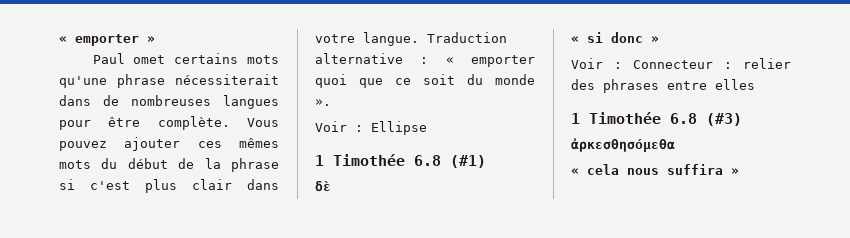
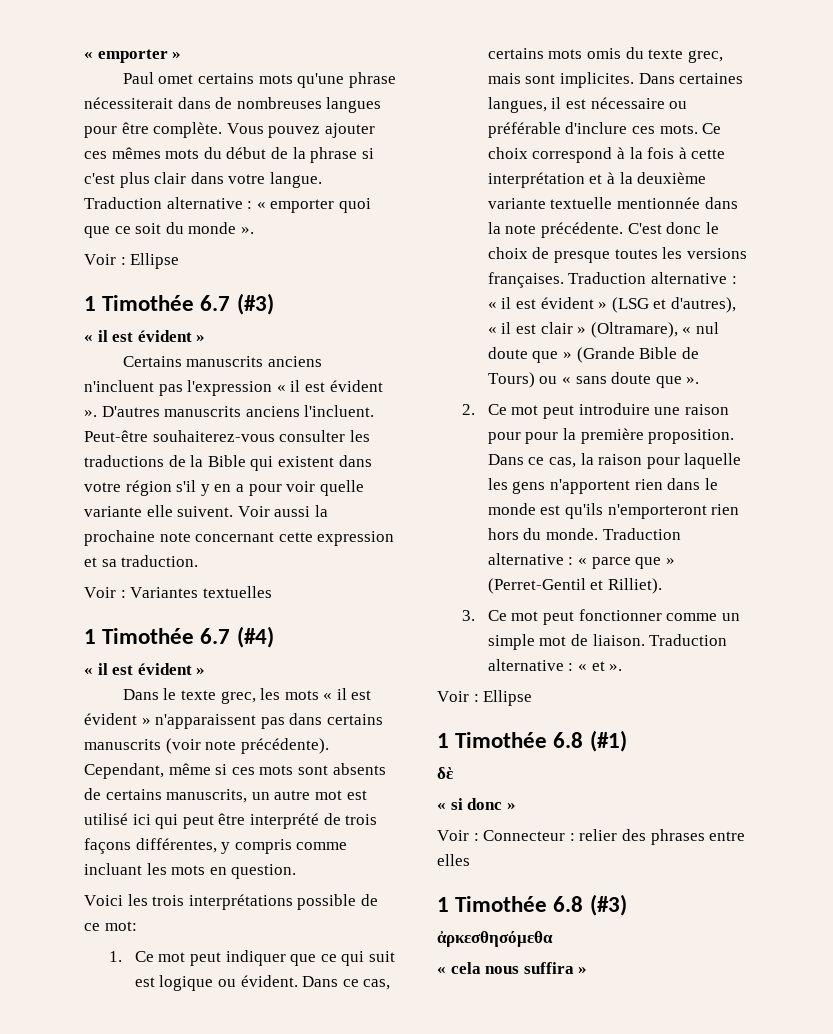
(427, 128) none -> [84,293,274,315] [84,330,206,342] [122,356,322,367] [84,380,383,396] [84,405,375,417] [84,430,370,442] [84,455,372,471] [84,480,364,496] [84,505,328,517] [84,530,395,546] [84,555,199,567] [84,586,272,598] [84,626,274,648] [84,663,206,675] [122,688,372,704] [84,713,383,729] [84,738,329,754] [84,763,386,779] [84,788,367,803] [84,813,378,829] [84,838,348,854] [84,863,297,879] [84,894,378,910] [84,921,137,931] [109,950,395,966] [134,975,391,991] [487,47,723,63] [487,72,744,88] [487,97,688,113] [487,122,722,138] [487,147,726,163] [487,172,707,188] [487,197,738,209] [487,222,719,238] [487,247,747,263] [487,272,737,288] [487,297,736,313] [487,322,719,338] [487,347,699,363] [487,372,700,388] [462,403,729,419] [487,428,735,444] [487,453,742,469] [487,478,718,494] [487,503,740,519] [487,528,681,540] [487,553,675,569] [487,578,662,594] [462,609,740,625] [487,634,728,650] [487,659,623,671] [437,690,533,706] // 1 Timothée 6.7 (#3) // « il est évident » // Certains manuscrits anciens n'incluent pas l'expression « il est évident ». D'autres manuscrits anciens l'incluent. Peut-être souhaiterez-vous consulter les traductions de la Bible qui existent dans votre région s'il y en a pour voir quelle variante elle suivent. Voir aussi la prochaine note concernant cette expression et sa traduction. // Voir : Variantes textuelles // 1 Timothée 6.7 (#4) // « il est évident » // Dans le texte grec, les mots « il est évident » n'apparaissent pas dans certains manuscrits (voir note précédente). Cependant, même si ces mots sont absents de certains manuscrits, un autre mot est utilisé ici qui peut être interprété de trois façons différentes, y compris comme incluant les mots en question. // Voici les trois interprétations possible de ce mot: // 1. Ce mot peut indiquer que ce qui suit est logique ou évident. Dans ce cas, certains mots omis du texte grec, mais sont implicites. Dans certaines langues, il est nécessaire ou préférable d'inclure ces mots. Ce choix correspond à la fois à cette interprétation et à la deuxième variante textuelle mentionnée dans la note précédente. C'est donc le choix de presque toutes les versions françaises. Traduction alternative : « il est évident » (LSG et d'autres), « il est clair » (Oltramare), « nul doute que » (Grande Bible de Tours) ou « sans doute que ». // 2. Ce mot peut introduire une raison pour pour la première proposition. Dans ce cas, la raison pour laquelle les gens n'apportent rien dans le monde est qu'ils n'emporteront rien hors du monde. Traduction alternative : « parce que » (Perret-Gentil et Rilliet). // 3. Ce mot peut fonctionner comme un simple mot de liaison. Traduction alternative : « et ». // Voir : Ellipse

